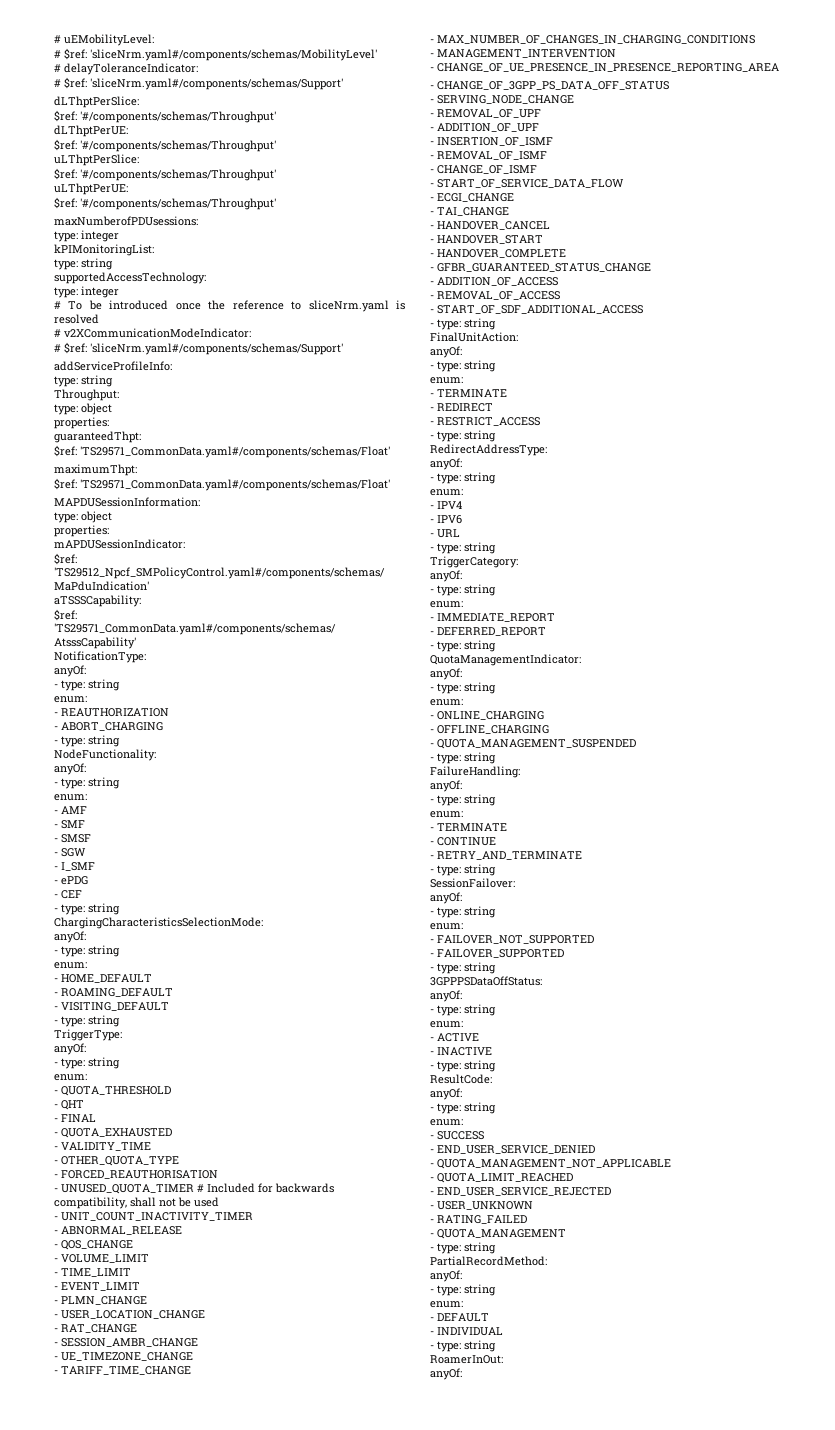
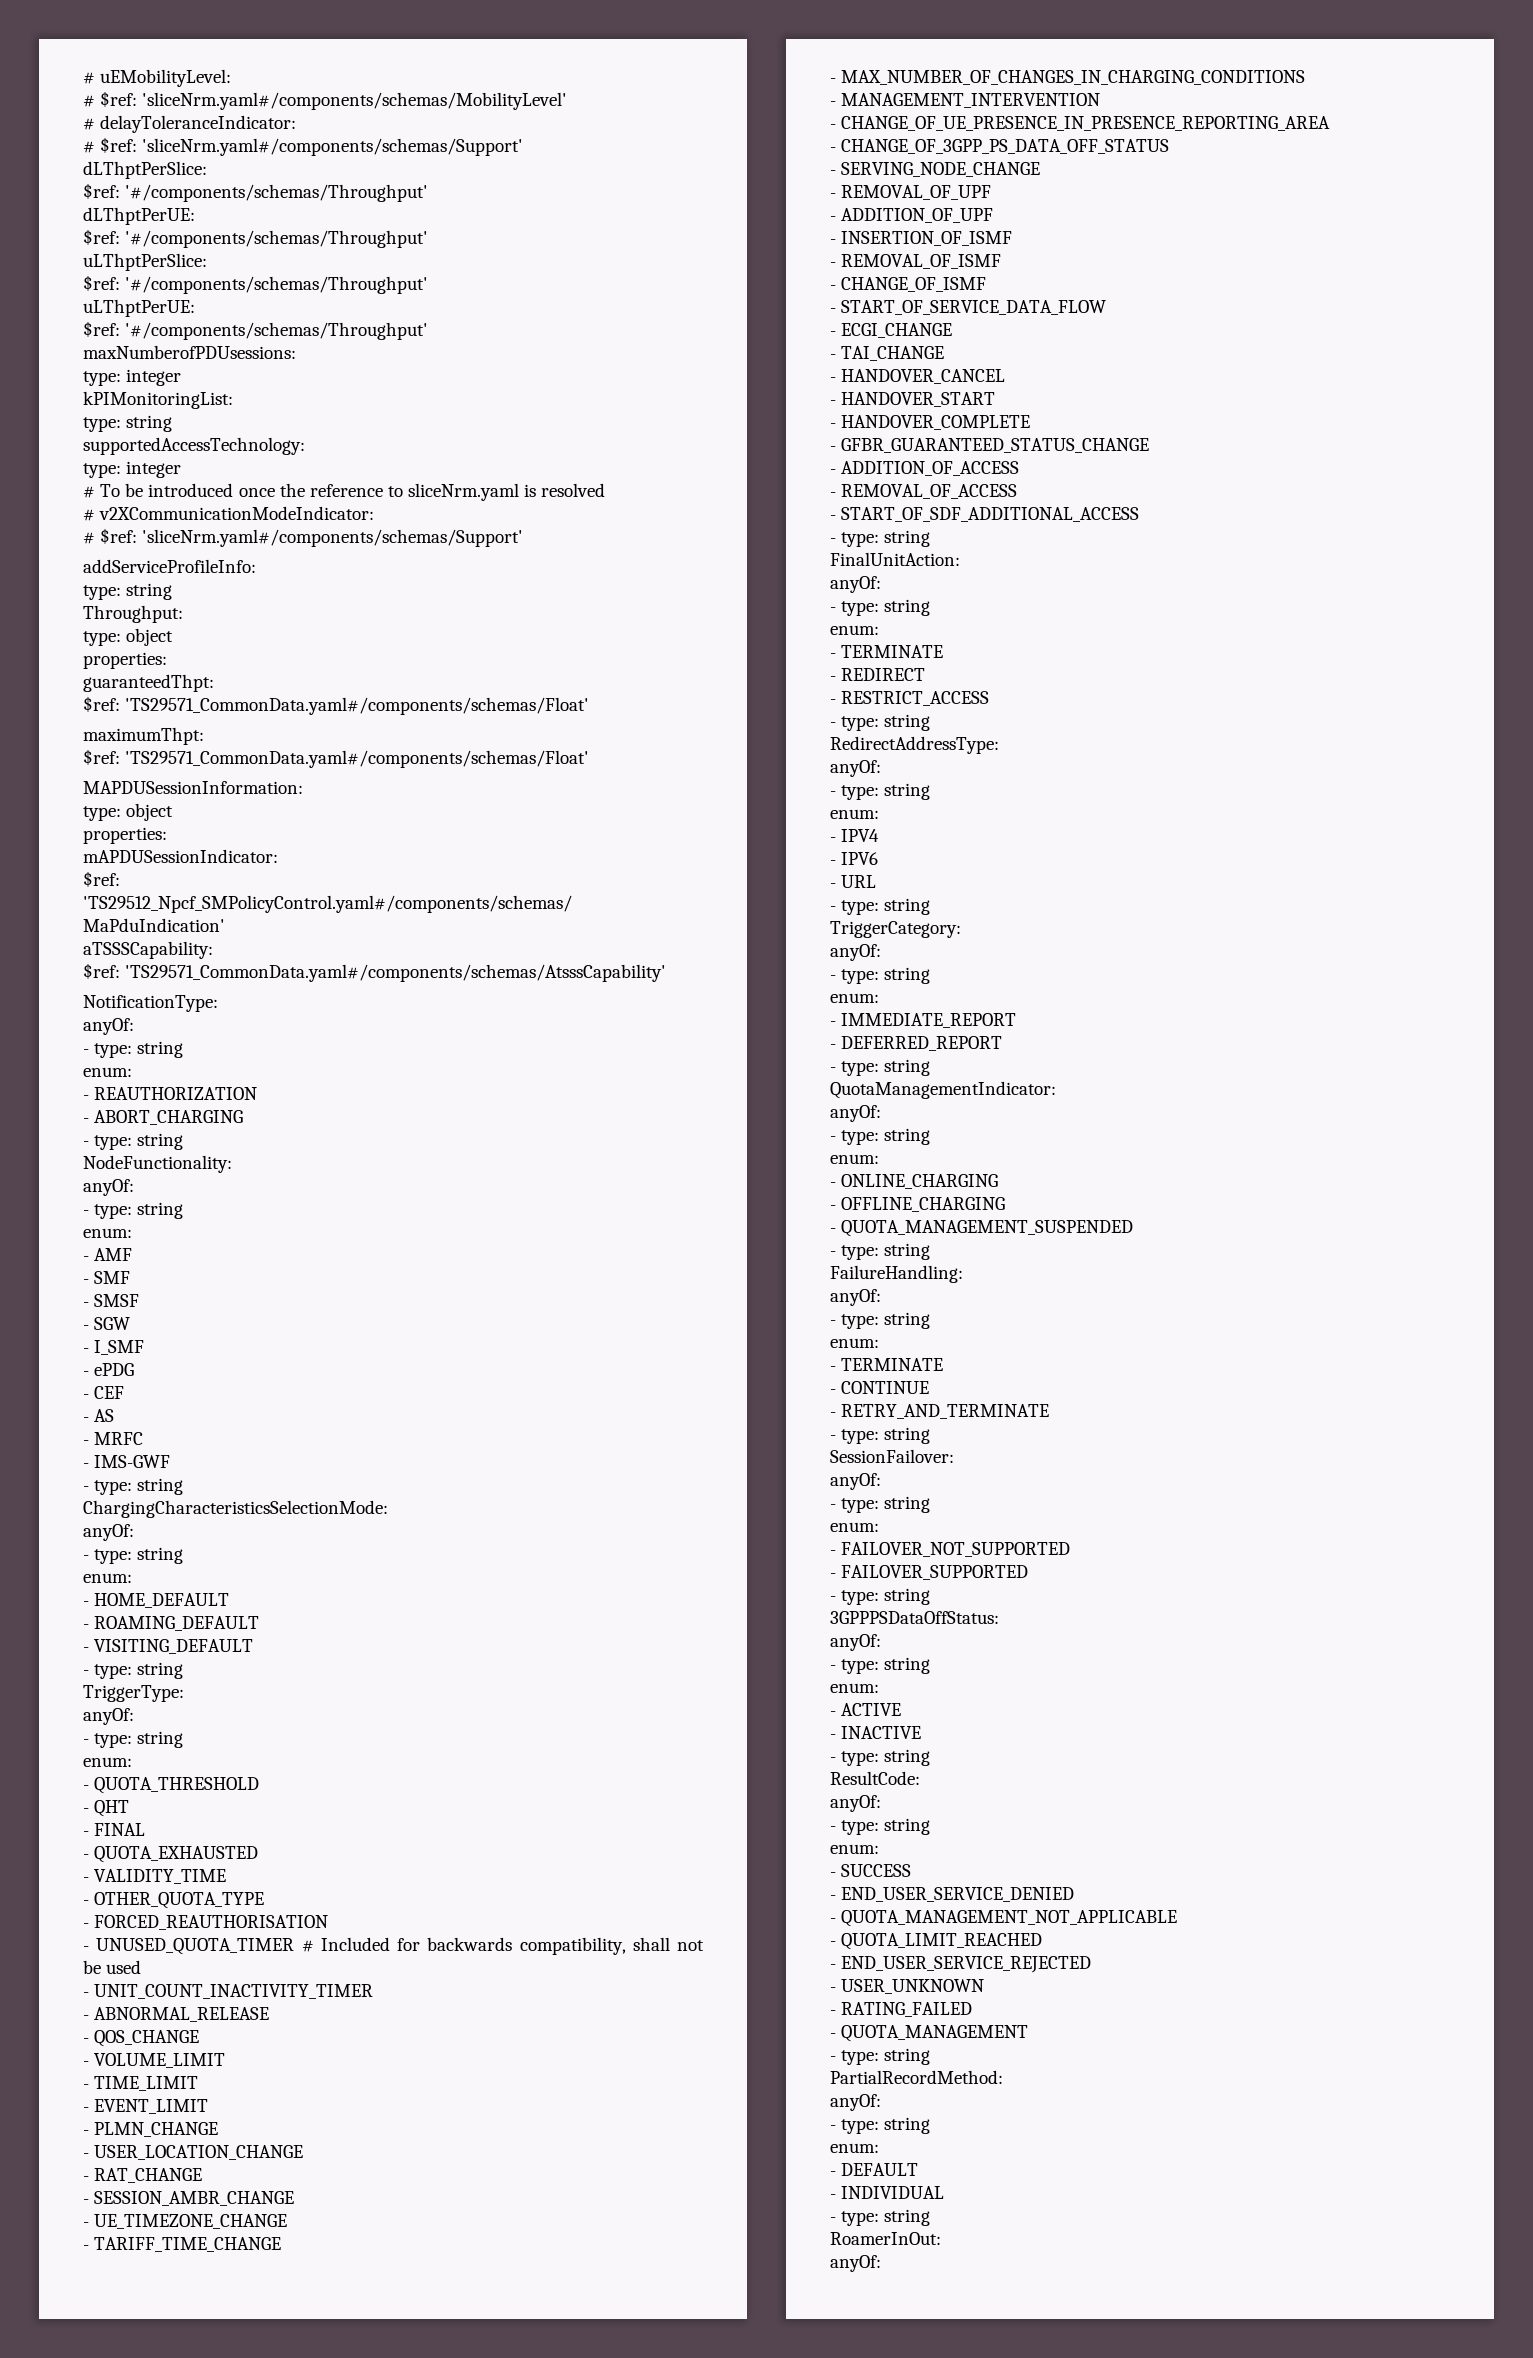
(82, 894) none -> [83,1409,115,1422] [83,1432,144,1445] [83,1455,171,1468] // - AS // - MRFC // - IMS-GWF

